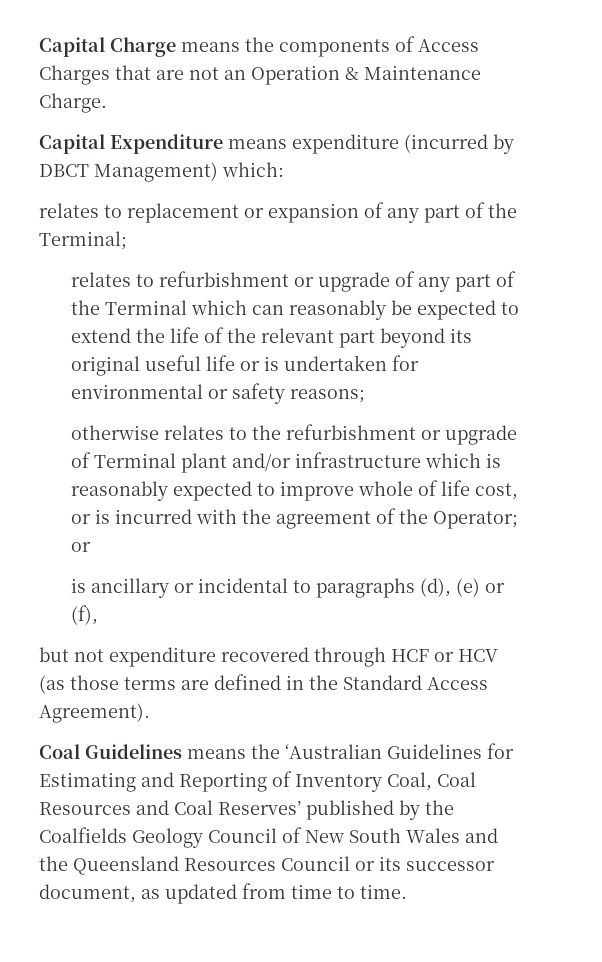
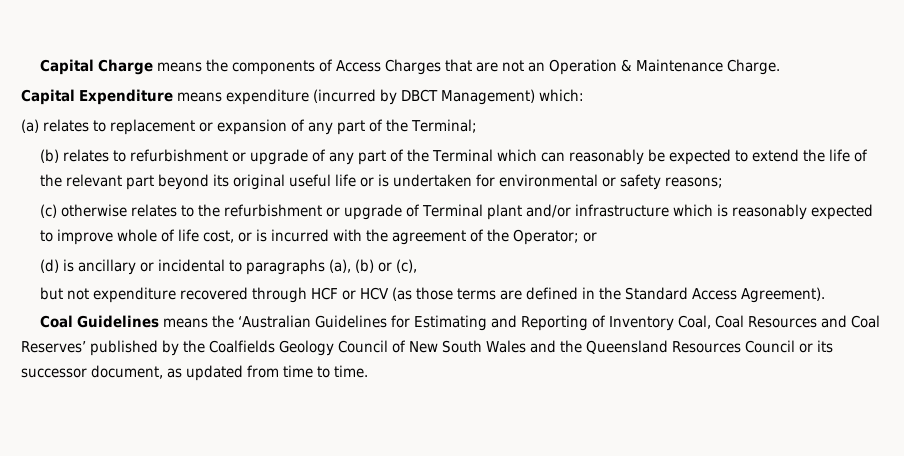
(284, 169) none -> [21,119,39,133] (a)
(127, 240) none -> [39,149,59,163] (b)
(366, 396) none -> [39,204,57,218] (c)
(92, 547) none -> [39,259,59,273] (d)
[420,578,506,597] [71,605,99,625] (d), (e) or (f), -> [328,259,417,273] (a), (b) or (c),

